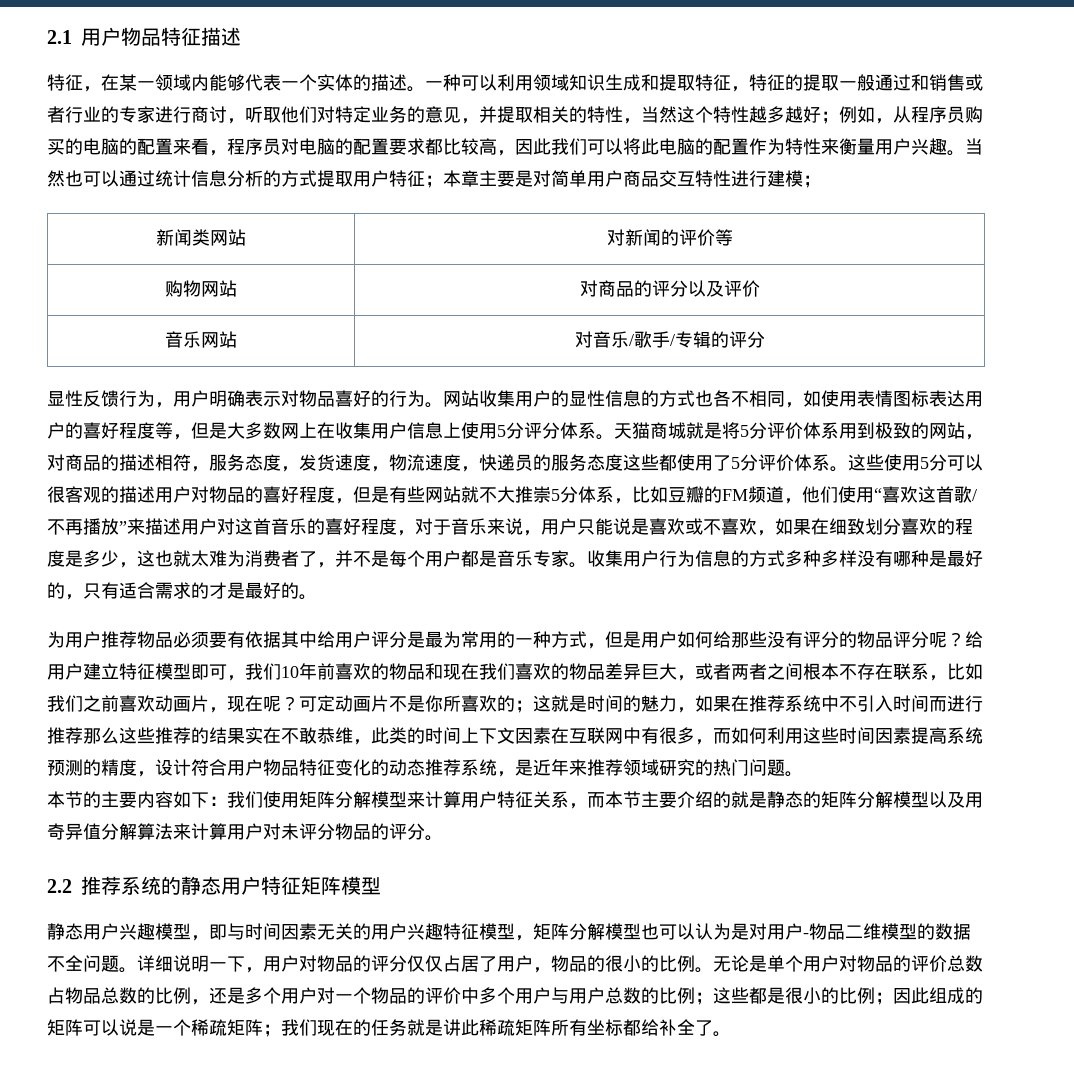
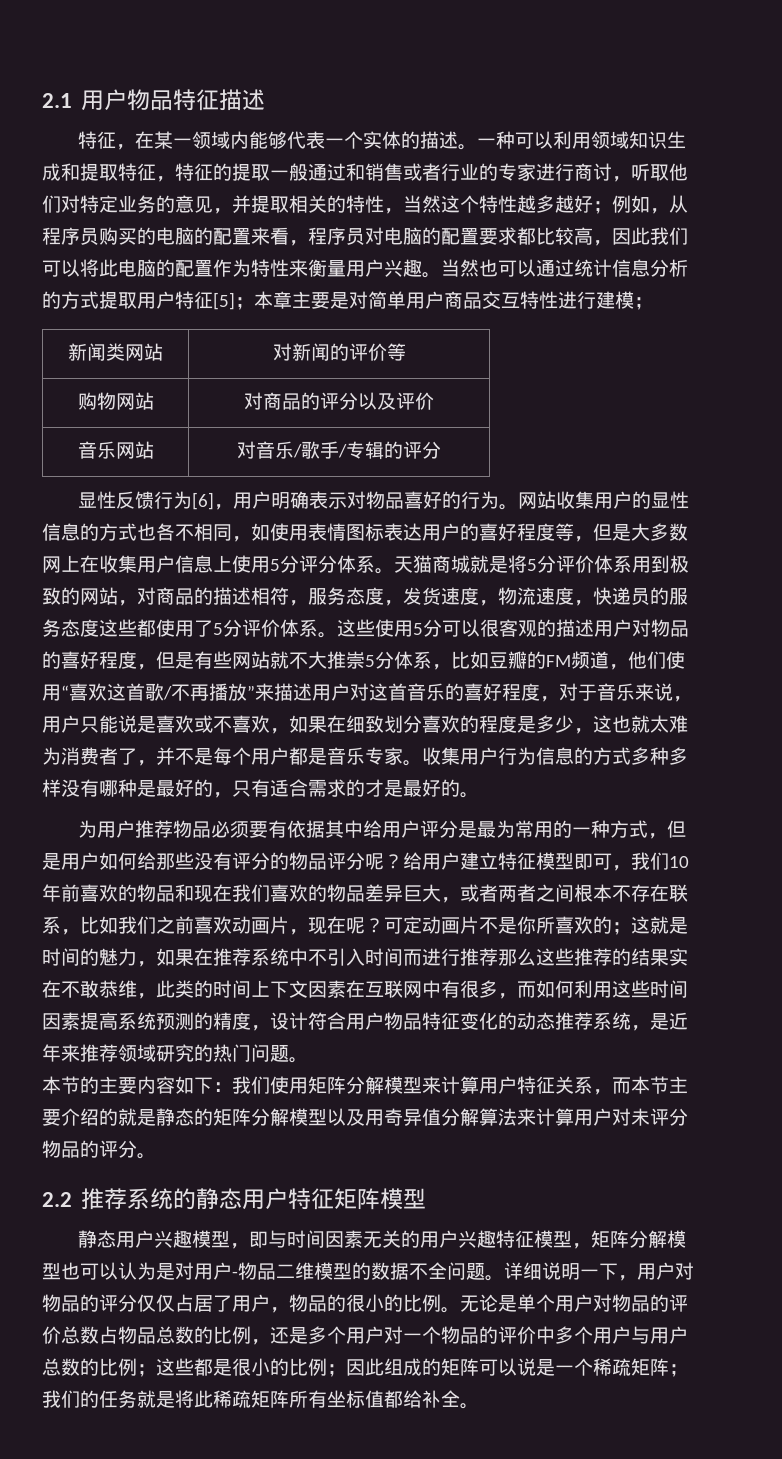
(425, 178) none -> [213,292,235,310] [5]
(155, 398) none -> [191,492,214,510] [6]
[317,1019,353,1036] 现在 -> (80, 1399) none
[443,1019,461,1036] 讲 -> [175,1390,194,1408] 将
(623, 1027) none -> [365,1390,384,1408] 值
[695,1020,713,1036] 了 -> (460, 1398) none

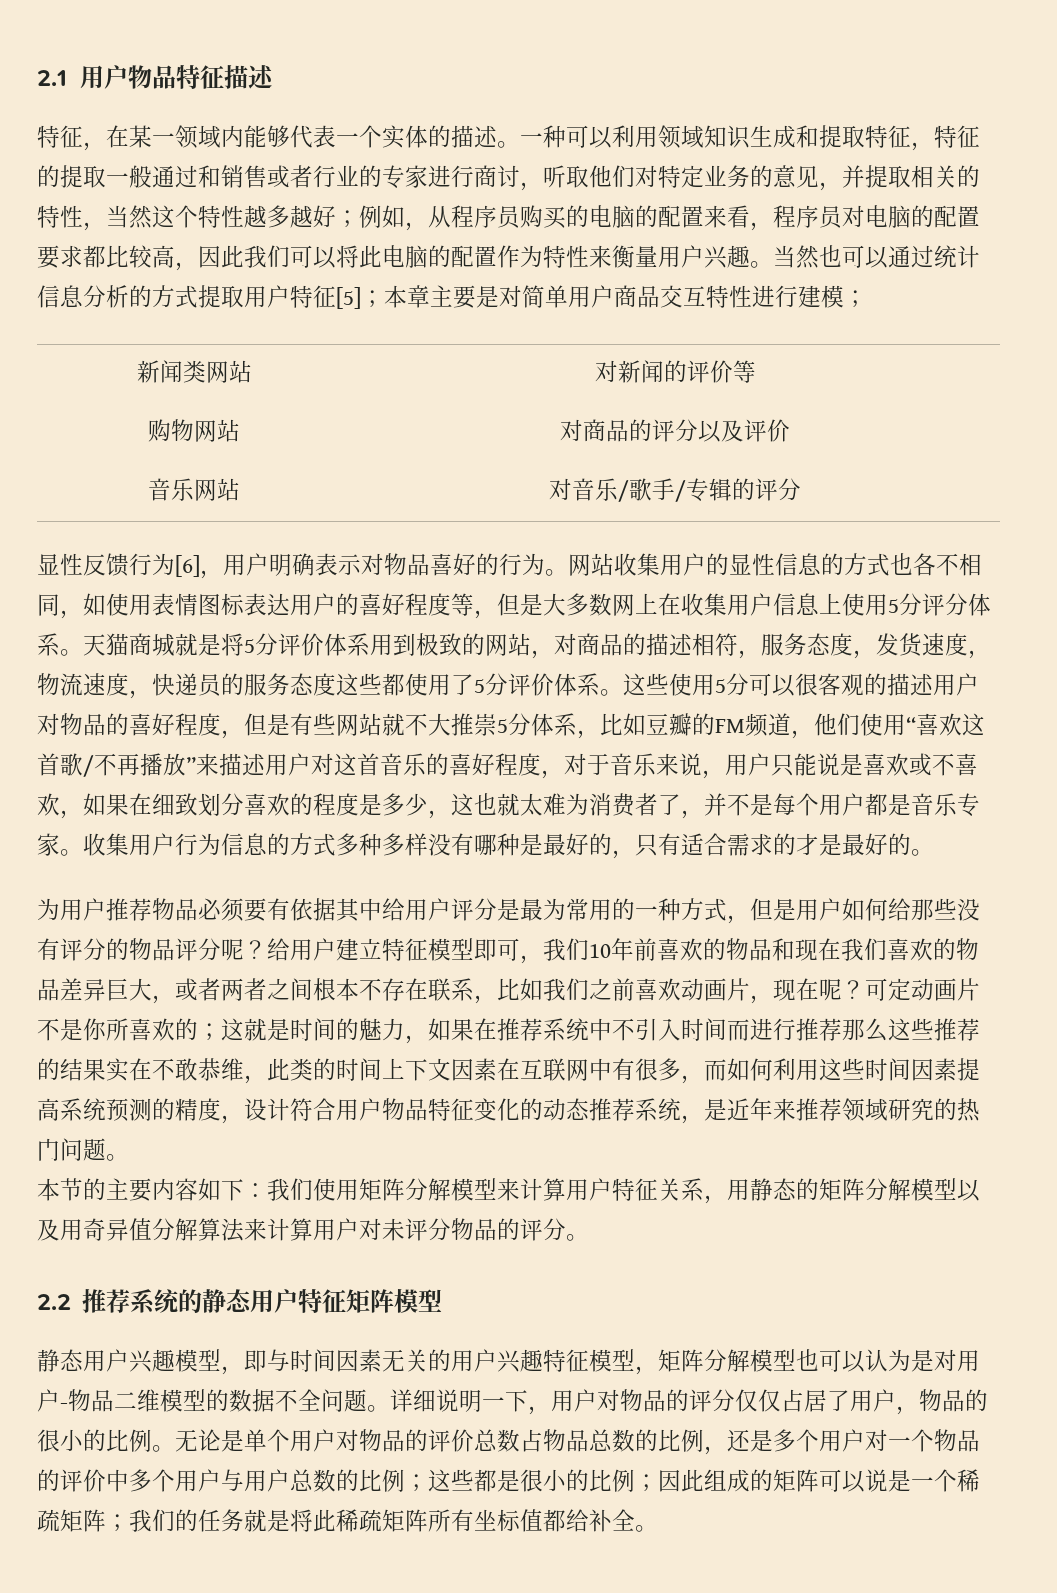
[612,1076,688,1094] [42,1108,156,1126] 而本节主要介绍的就是 -> [727,1179,750,1201] 用

